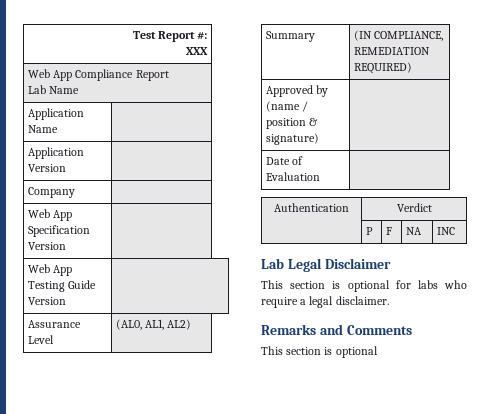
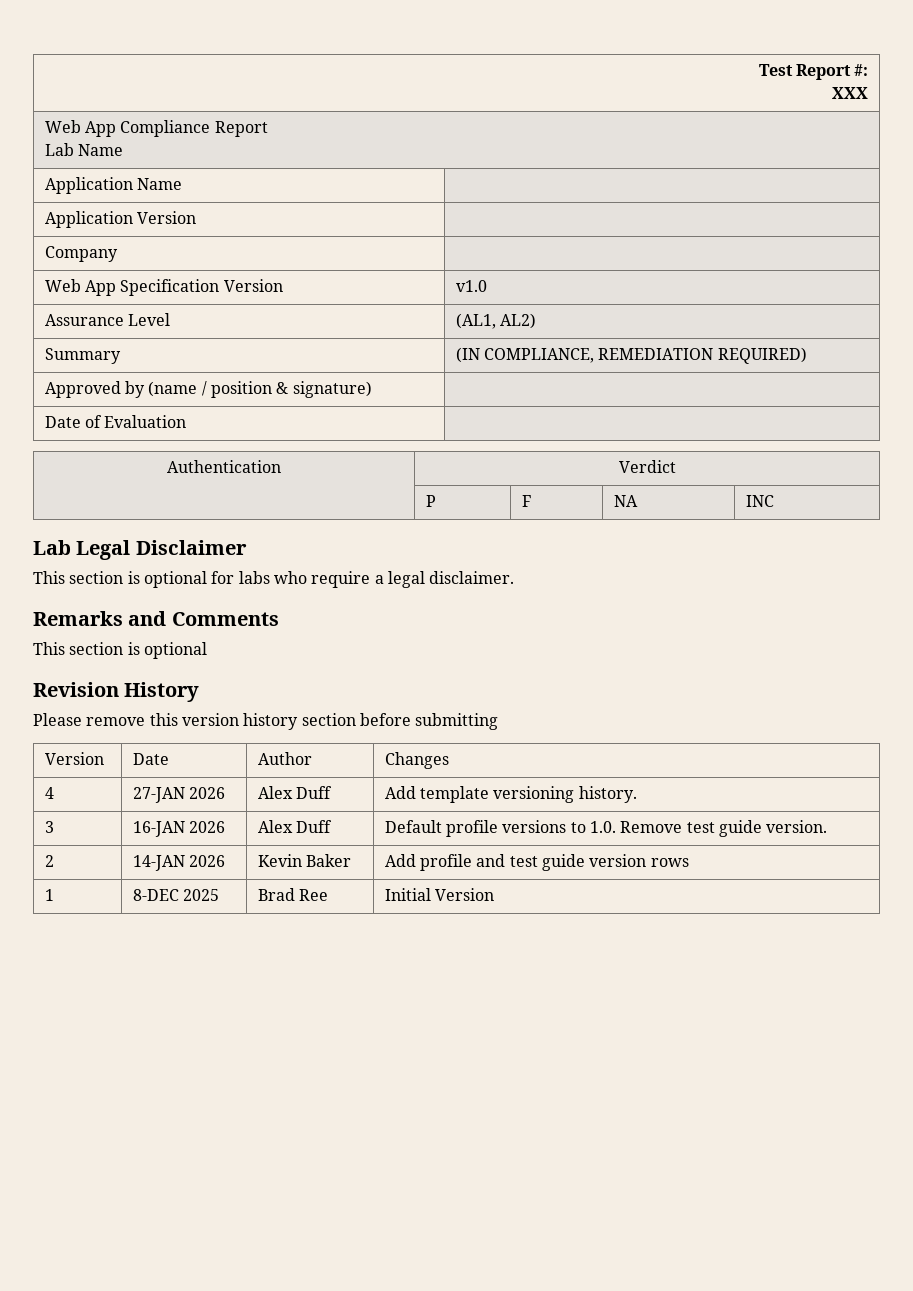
[28,264,73,276] [28,280,97,292] [28,297,67,305] // Web App Testing Guide Version | -> [455,280,487,292] v1.0
[116,319,165,330] (AL0, AL1, -> [455,313,496,329] (AL1,
(378, 352) none -> [33,682,200,702] [33,713,499,730] [44,752,104,765] [132,753,169,765] [257,752,312,765] [384,752,449,769] [44,787,54,799] [132,787,226,803] [257,786,333,799] [384,786,637,803] [44,821,54,833] [132,821,226,837] [257,820,333,833] [384,820,828,837] [44,855,54,867] [132,855,226,871] [257,854,352,867] [384,854,689,871] [44,889,54,901] [132,889,220,901] [257,888,329,901] [384,888,495,901] // Revision History // Please remove this version history section before submitting // Version | Date | Author | Changes // 4 | 27-JAN 2026 | Alex Duff | Add template versioning history. // 3 | 16-JAN 2026 | Alex Duff | Default profile versions to 1.0. Remove test guide version. // 2 | 14-JAN 2026 | Kevin Baker | Add profile and test guide version rows // 1 | 8-DEC 2025 | Brad Ree | Initial Version

